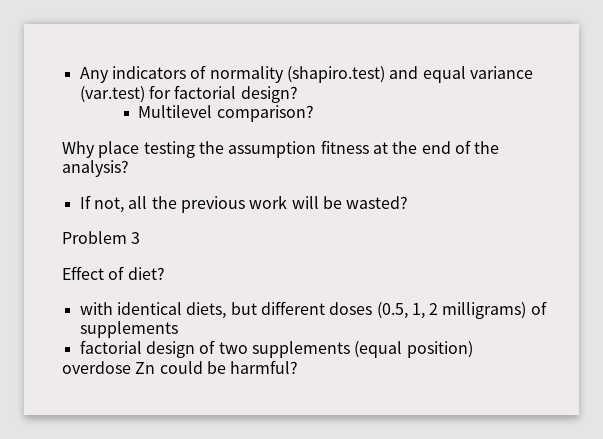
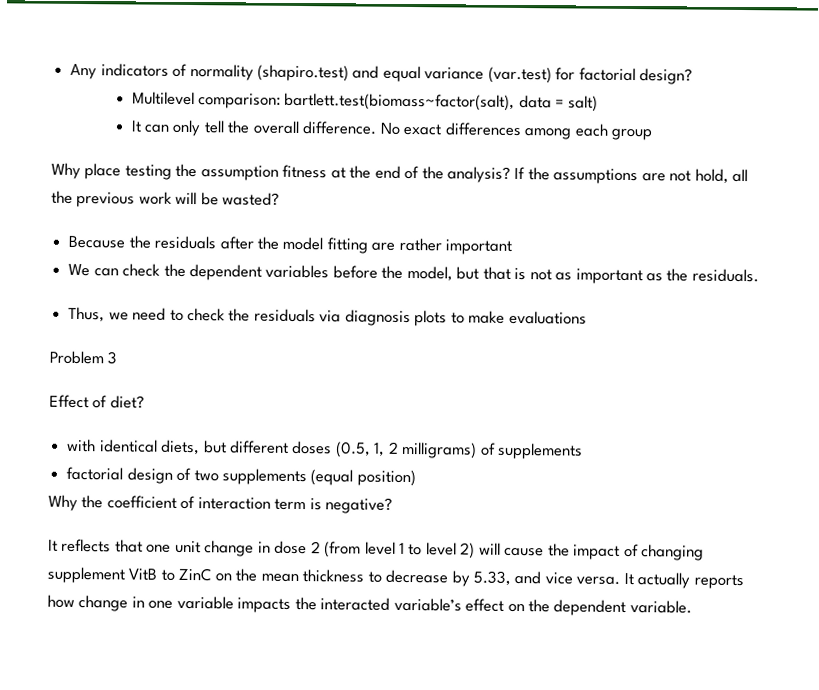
[216,105,314,122] comparison? -> [197,92,598,112] [130,119,652,141] comparison: bartlett.test(biomass~factor(salt), data = salt) // It can only tell the overall difference. No exact differences among each group
[79,195,124,213] // If not, -> [514,166,729,185] If the assumptions are not hold,
(409, 202) none -> [68,235,513,255] [68,263,759,285] [68,306,587,327] // Because the residuals after the model fitting are rather important // We can check the dependent variables before the model, but that is not as important as the residuals. // Thus, we need to check the residuals via diagnosis plots to make evaluations
[62,360,299,374] overdose Zn could be harmful? -> [48,494,394,514] [48,538,705,561] [47,566,744,590] [47,594,692,616] Why the coefficient of interaction term is negative? // It reflects that one unit change in dose 2 (from level 1 to level 2) will cause the impact of changing supplement VitB to ZinC on the mean thickness to decrease by 5.33, and vice versa. It actually reports how change in one variable impacts the interacted variable’s effect on the dependent variable.

